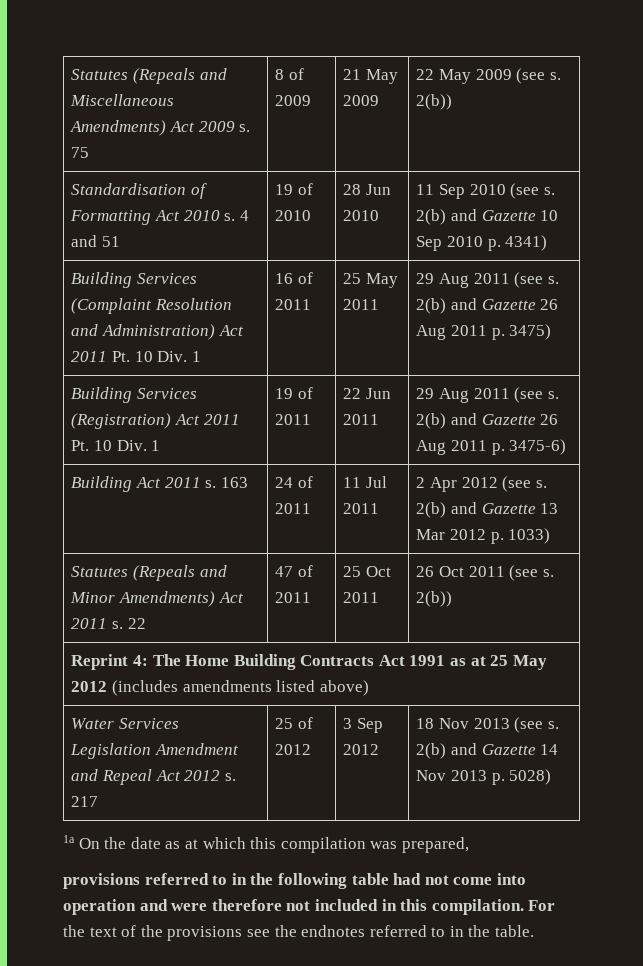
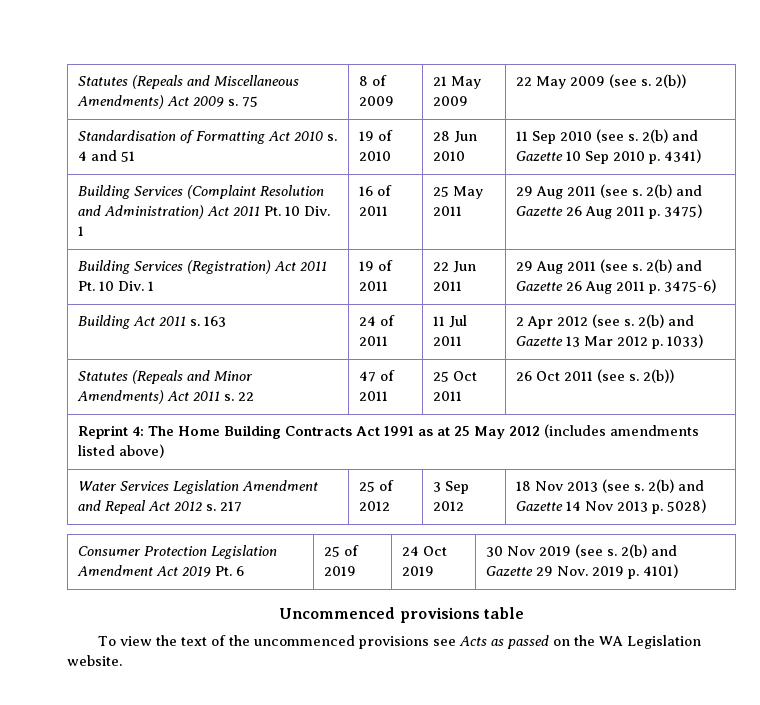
[63,835,469,853] [63,873,526,889] [63,899,556,915] // 1a On the date as at which this compilation was prepared, // provisions referred to in the following table had not come into operation and were therefore not included in this compilation. For -> [77,545,277,559] [76,565,244,577] [323,545,359,557] [323,566,356,576] [401,546,447,556] [401,566,434,576] [485,544,677,558] [485,564,678,579] [279,607,524,623] [98,636,153,646] // Consumer Protection Legislation Amendment Act 2019 Pt. 6 | 25 of 2019 | 24 Oct 2019 | 30 Nov 2019 (see s. 2(b) and Gazette 29 Nov. 2019 p. 4101) // Uncommenced provisions table // To view
(163, 931) none -> [254,635,356,646] uncommenced
[274,925,535,937] the endnotes referred to in the table. -> [459,635,702,649] [67,655,122,666] Acts as passed on the WA Legislation website.

